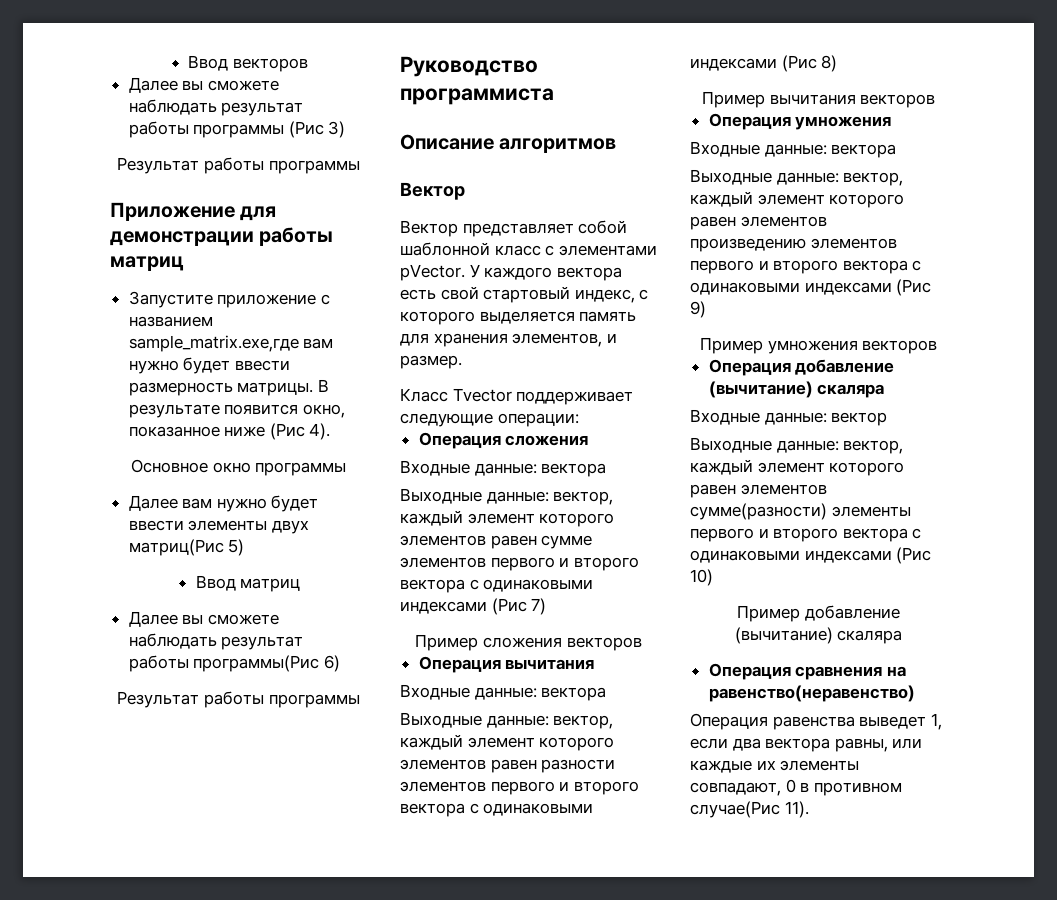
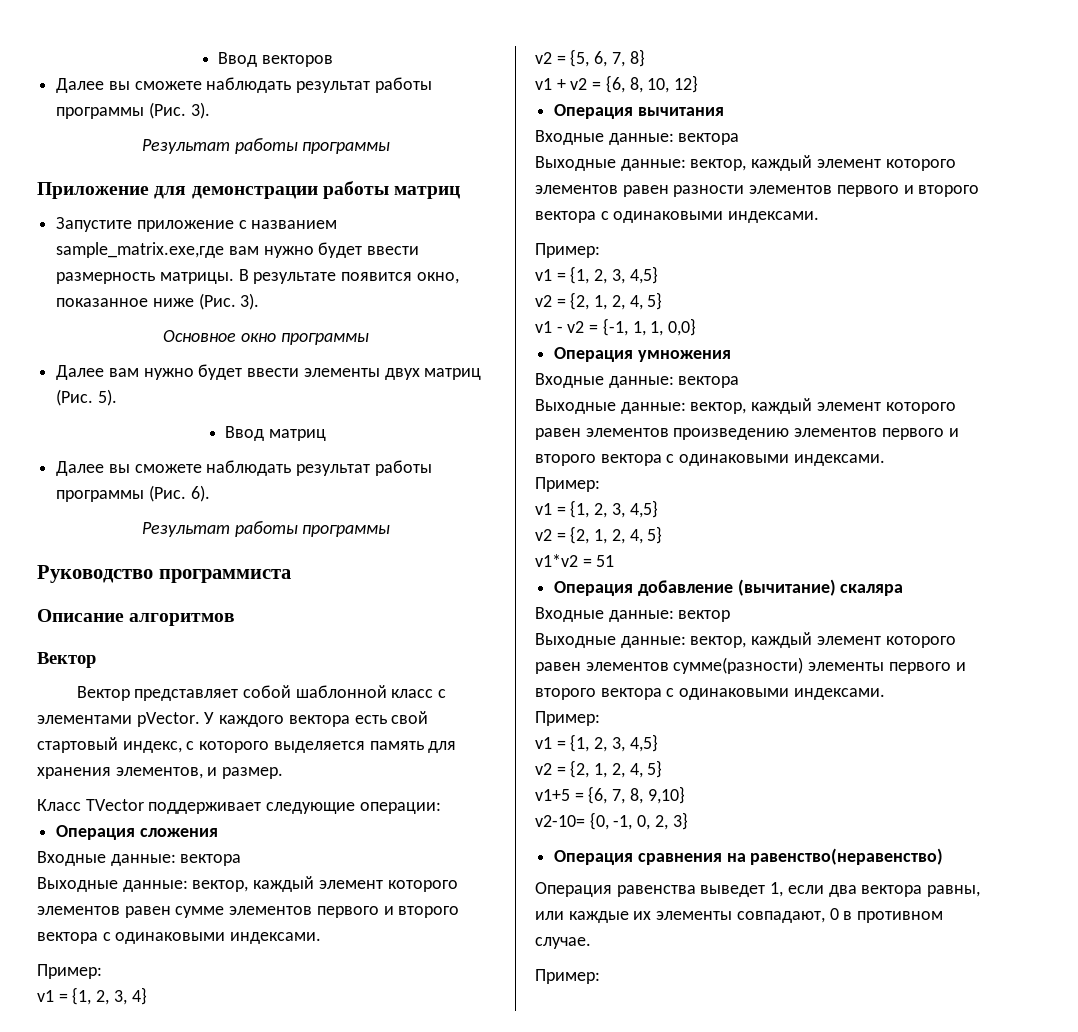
[288,121,346,138] (Рис 3) -> [148,102,210,119] (Рис. 3).
[269,423,331,440] (Рис 4). -> [198,293,260,310] (Рис. 3).
[128,539,245,556] матриц(Рис 5) -> [424,368,482,380] [56,389,117,406] матриц (Рис. 5).
[193,655,340,672] программы(Рис 6) -> [56,485,210,502] программы (Рис. 6).
[452,388,512,402] Tvector -> [85,799,144,811] TVector
[400,598,547,615] [415,634,642,651] индексами (Рис 7) // Пример сложения векторов -> [230,932,322,944] [37,964,102,979] [37,987,147,1005] [535,49,645,67] [535,75,699,93] индексами. // Пример: // v1 = {1, 2, 3, 4} // v2 = {5, 6, 7, 8} // v1 + v2 = {6, 8, 10, 12}
[690,55,838,72] [701,91,936,108] индексами (Рис 8) // Пример вычитания векторов -> [728,211,820,223] [535,243,600,258] [535,266,658,284] [535,292,663,310] [535,318,697,336] индексами. // Пример: // v1 = {1, 2, 3, 4,5} // v2 = {2, 1, 2, 4, 5} // v1 - v2 = {-1, 1, 1, 0,0}
[804,279,932,296] [690,301,706,318] [699,337,938,354] индексами (Рис 9) // Пример умножения векторов -> [793,454,885,466] [535,477,600,492] [535,500,658,518] [535,526,663,544] [535,554,615,567] индексами. // Пример: // v1 = {1, 2, 3, 4,5} // v2 = {2, 1, 2, 4, 5} // v1*v2 = 51
[804,547,932,564] [690,569,713,586] [737,605,900,622] [734,627,903,644] индексами (Рис 10) // Пример добавление (вычитание) скаляра -> [793,688,885,700] [535,711,600,726] [535,734,658,752] [535,760,663,778] [535,786,685,804] [535,812,688,830] индексами. // Пример: // v1 = {1, 2, 3, 4,5} // v2 = {2, 1, 2, 4, 5} // v1+5 = {6, 7, 8, 9,10} // v2-10= {0, -1, 0, 2, 3}
[690,801,809,818] случае(Рис 11). -> [535,937,591,949] [535,969,600,984] случае. // Пример:

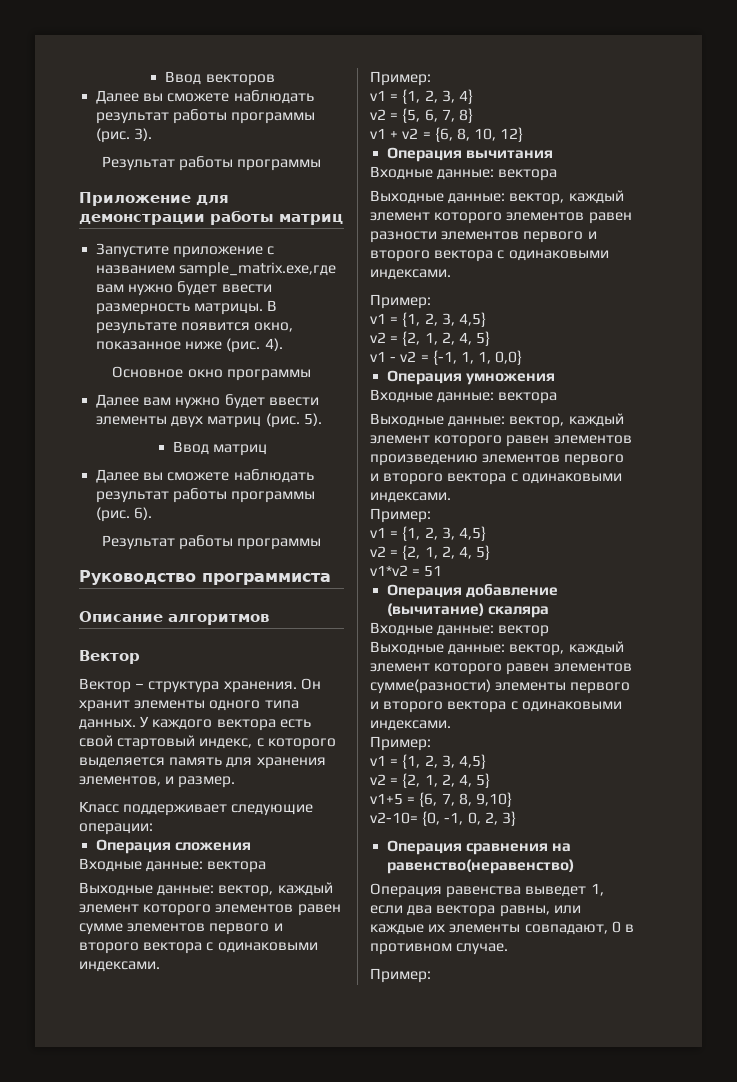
[148,102,186,119] (Рис. -> [96,128,131,143] (рис.
[198,293,260,310] (Рис. 3). -> [226,338,283,353] (рис. 4).
[56,389,94,406] (Рис. -> [265,413,300,428] (рис.
[148,485,186,502] (Рис. -> [96,507,131,522] (рис.
[134,685,447,701] [37,712,200,727] представляет собой шаблонной класс с элементами pVector. -> [135,678,321,693] [79,700,299,712] [79,719,136,730] – структура хранения. Он хранит элементы одного типа данных.
[85,799,144,811] TVector -> (119, 807) none

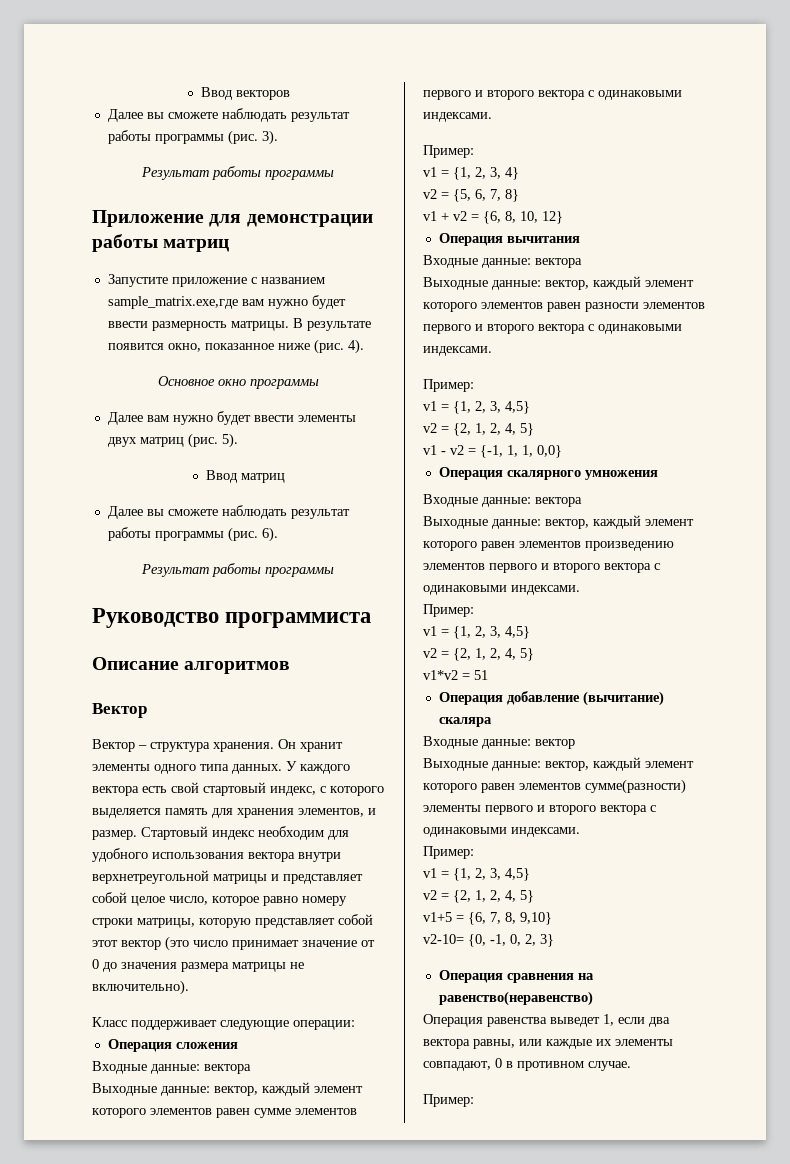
(236, 782) none -> [141,826,349,840] [92,848,341,862] [92,870,363,884] [92,892,347,906] [92,914,373,928] [92,936,375,951] [92,959,304,972] [92,980,189,995] Стартовый индекс необходим для удобного использования вектора внутри верхнетреугольной матрицы и представляет собой целое число, которое равно номеру строки матрицы, которую представляет собой этот вектор (это число принимает значение от 0 до значения размера матрицы не включительно).
(463, 377) none -> [506,470,581,480] скалярного

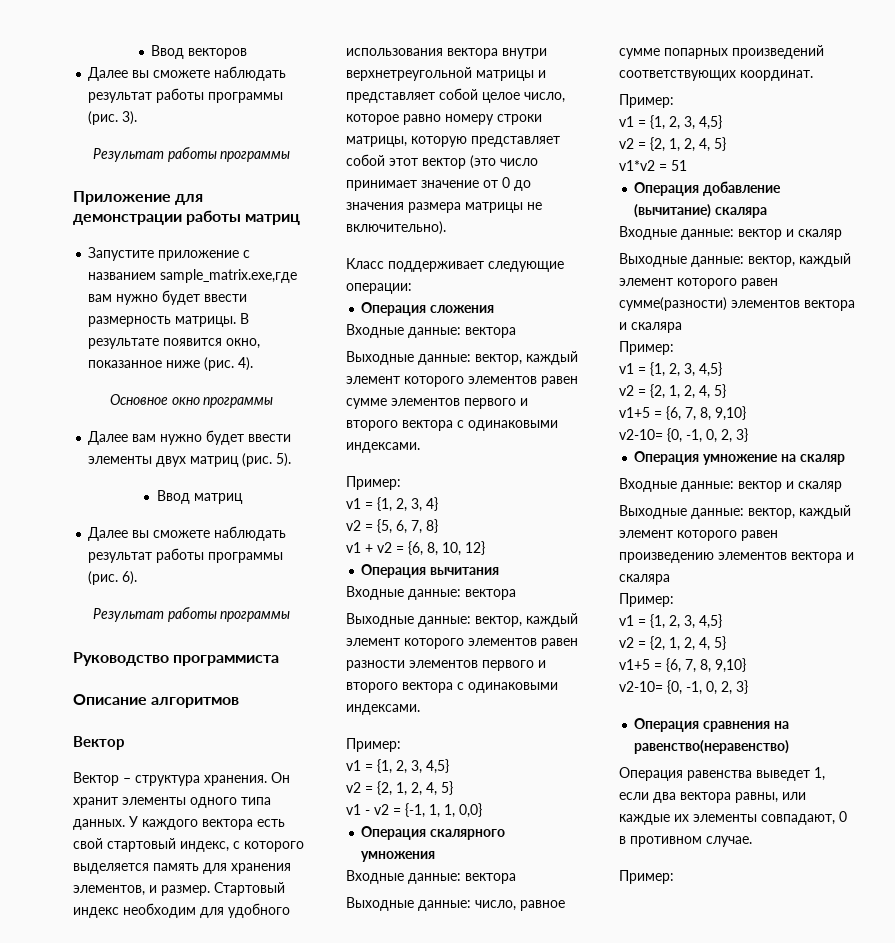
[545,515,694,529] [423,541,674,551] [423,563,660,573] [423,585,580,595] вектор, каждый элемент которого равен элементов произведению элементов первого и второго вектора с одинаковыми индексами. -> [475,900,565,911] [619,45,824,59] [619,70,813,81] число, равное сумме попарных произведений соответствующих координат.
[423,757,694,771] [423,779,686,794] [423,805,656,815] [423,827,580,837] // Выходные данные: вектор, каждый элемент которого равен элементов сумме(разности) элементы первого и второго вектора с одинаковыми индексами. -> [786,229,842,240] [619,253,851,267] [619,278,778,289] [619,297,855,311] [619,322,682,333] [619,341,674,355] [619,362,722,377] [619,384,726,399] [619,406,746,421] [619,428,748,443] [634,451,846,465] [619,478,842,492] [619,505,851,519] [619,530,778,541] [619,552,854,563] [619,574,670,585] и скаляр // Выходные данные: вектор, каждый элемент которого равен сумме(разности) элементов вектора и скаляра // Пример: // v1 = {1, 2, 3, 4,5} // v2 = {2, 1, 2, 4, 5} // v1+5 = {6, 7, 8, 9,10} // v2-10= {0, -1, 0, 2, 3} // Операция умножение на скаляр // Входные данные: вектор и скаляр // Выходные данные: вектор, каждый элемент которого равен произведению элементов вектора и скаляра

